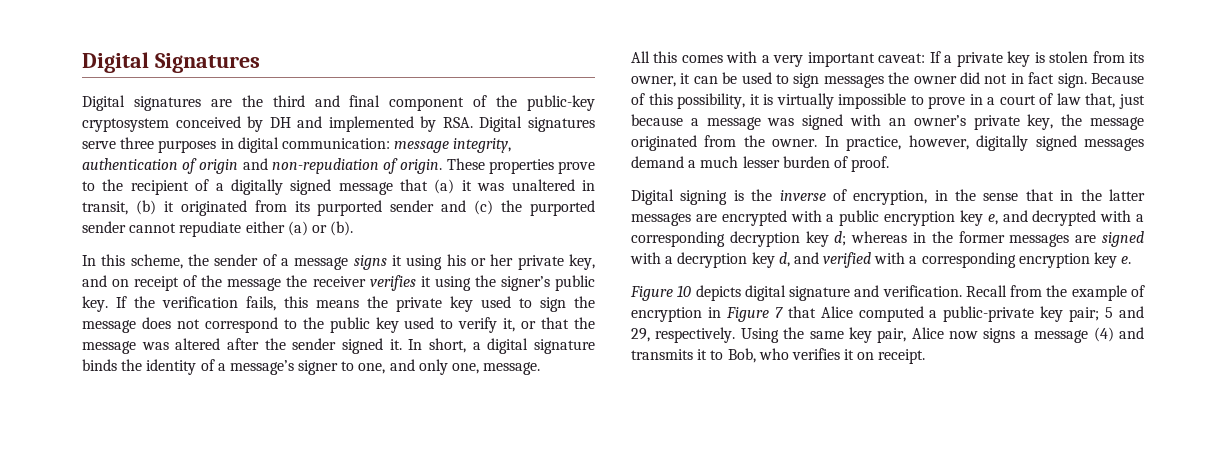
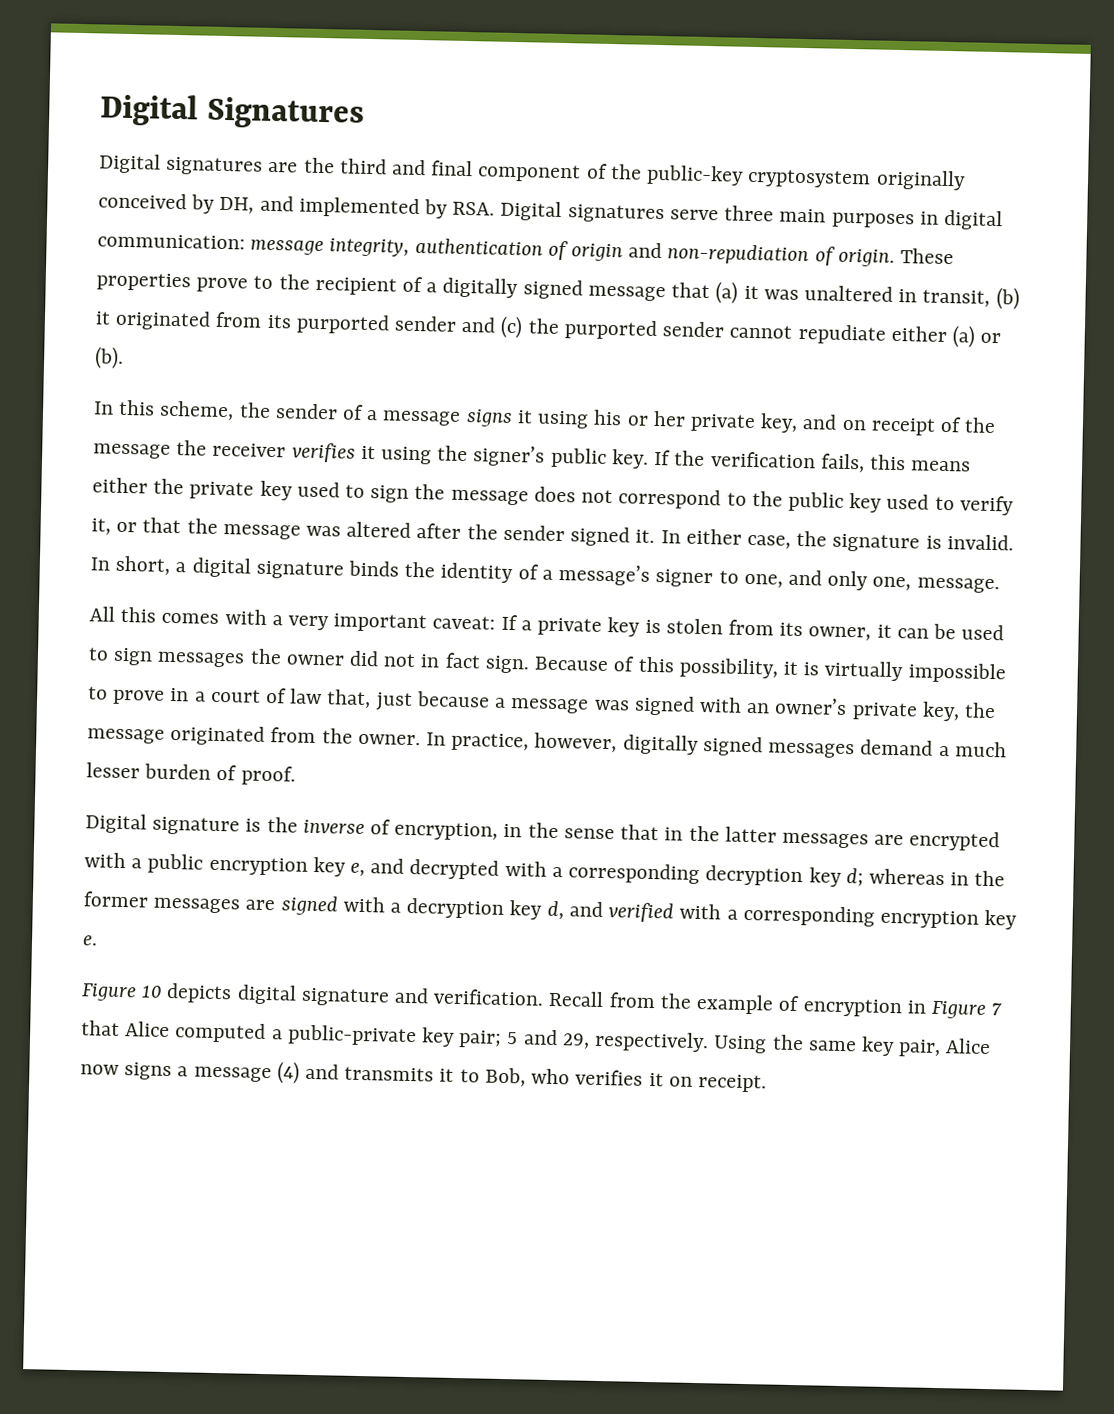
(169, 125) none -> [875,169,966,191] originally
[269,117,291,128] DH -> [219,196,255,214] DH,
(155, 143) none -> [779,208,827,223] main
(359, 304) none -> [92,477,148,494] either
(423, 344) none -> [685,528,1014,553] [90,557,111,571] either case, the signature is invalid. In
[680,190,728,205] signing -> [152,816,241,836] signature

